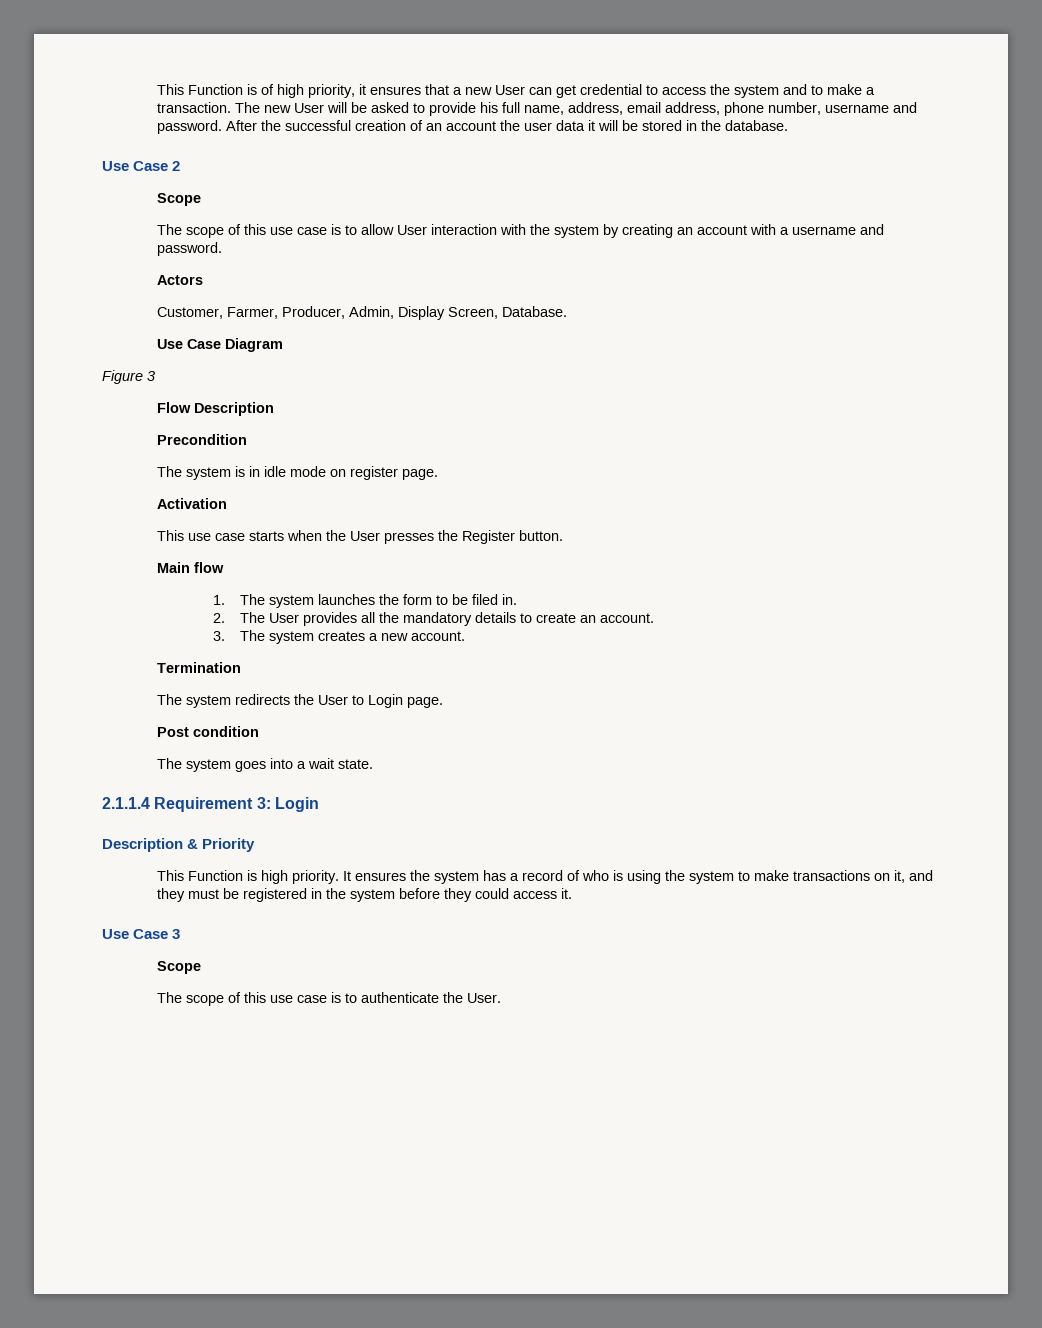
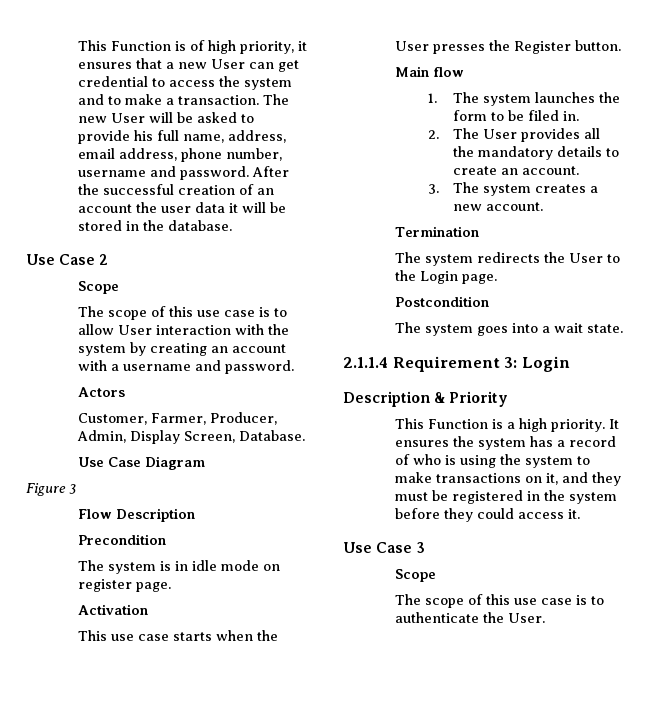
(365, 700) none -> [394,270,416,281] the
[157,726,260,737] Post condition -> [394,296,489,307] Postcondition
(258, 875) none -> [506,422,515,429] a

